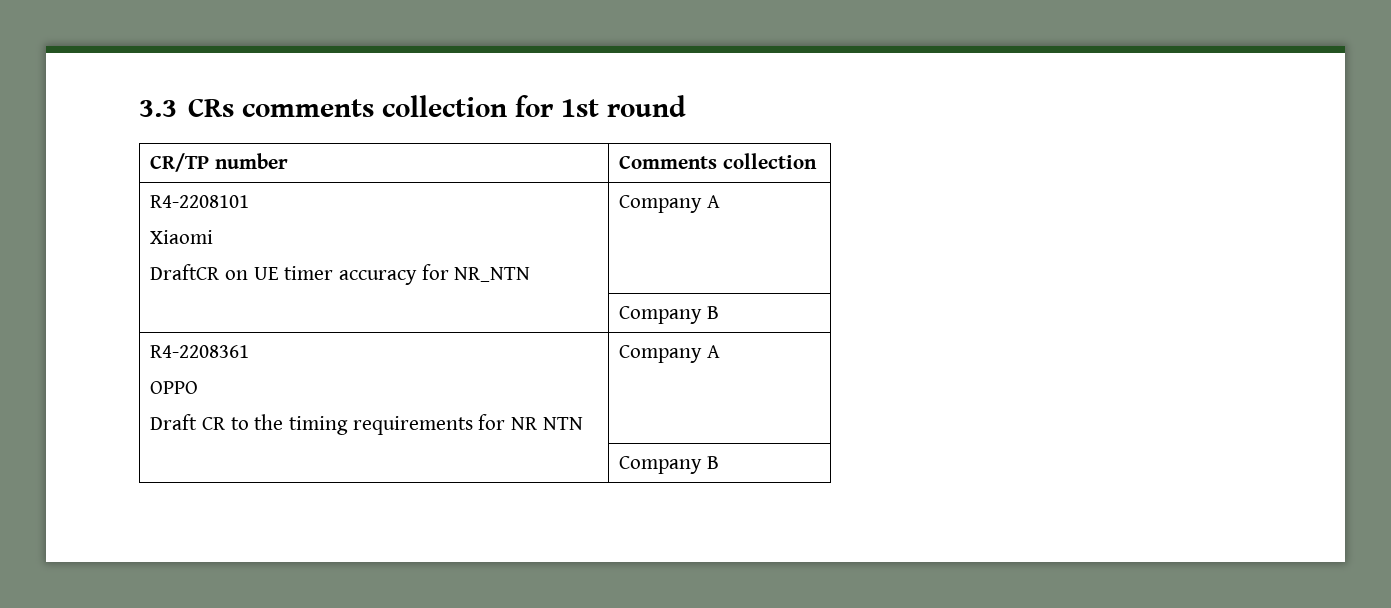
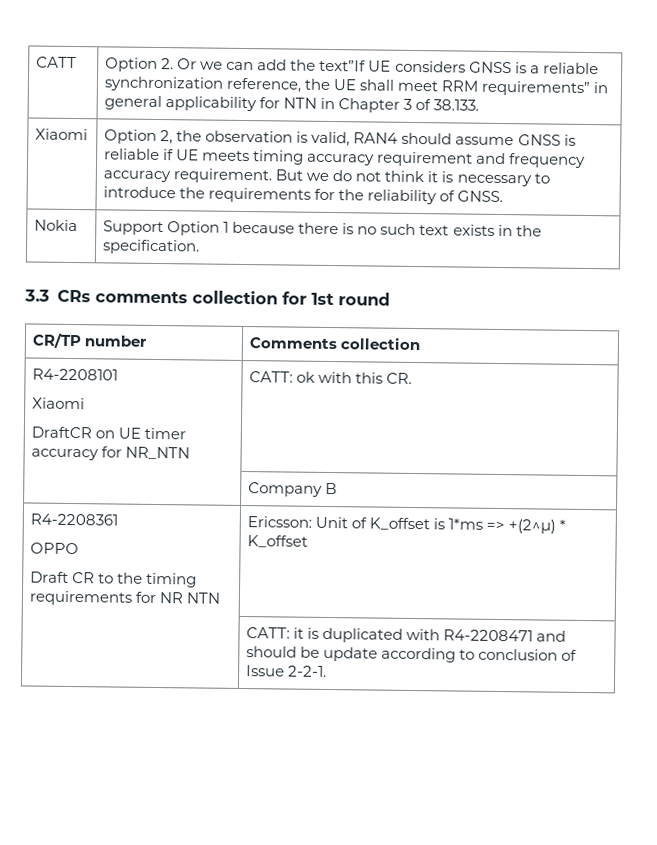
(139, 108) none -> [36,56,78,69] [105,57,599,75] [104,76,609,97] [104,95,480,113] [35,128,89,141] [104,129,576,147] [104,148,587,168] [103,168,550,187] [103,186,504,205] [34,219,79,232] [103,220,542,237] [102,239,201,255] CATT | Option 2. Or we can add the text”If UE considers GNSS is a reliable synchronization reference, the UE shall meet RRM requirements” in general applicability for NTN in Chapter 3 of 38.133. // Xiaomi | Option 2, the observation is valid, RAN4 should assume GNSS is reliable if UE meets timing accuracy requirement and frequency accuracy requirement. But we do not think it is necessary to introduce the requirements for the reliability of GNSS. // Nokia | Support Option 1 because there is no such text exists in the specification. //
[619,195,720,213] Company A -> [249,371,413,384] CATT: ok with this CR.
[619,345,720,363] [619,456,719,474] Company A // | Company B -> [247,516,567,534] [247,535,309,548] [246,627,567,643] [246,646,578,663] [246,665,328,678] Ericsson: Unit of K_offset is 1*ms => +(2^µ) * K_offset // | CATT: it is duplicated with R4-2208471 and should be update according to conclusion of Issue 2-2-1.

